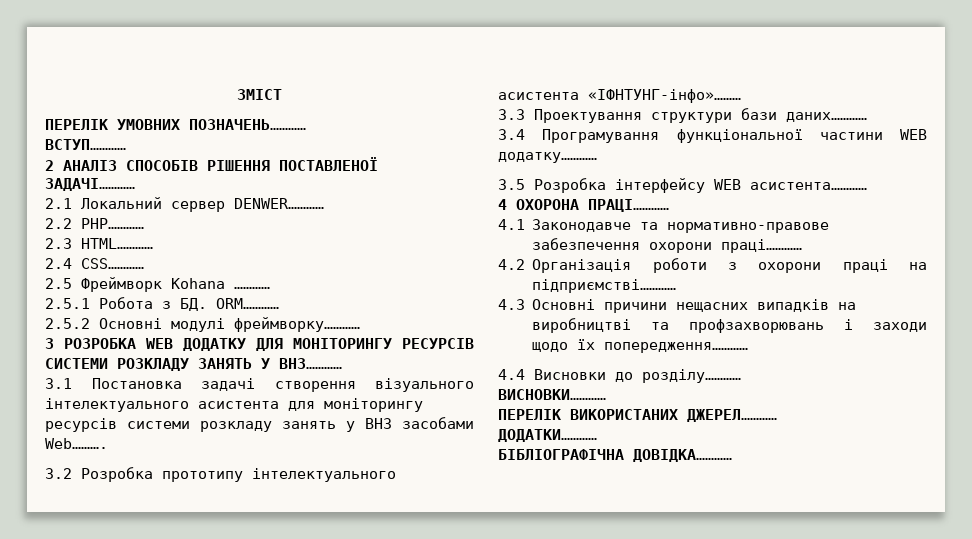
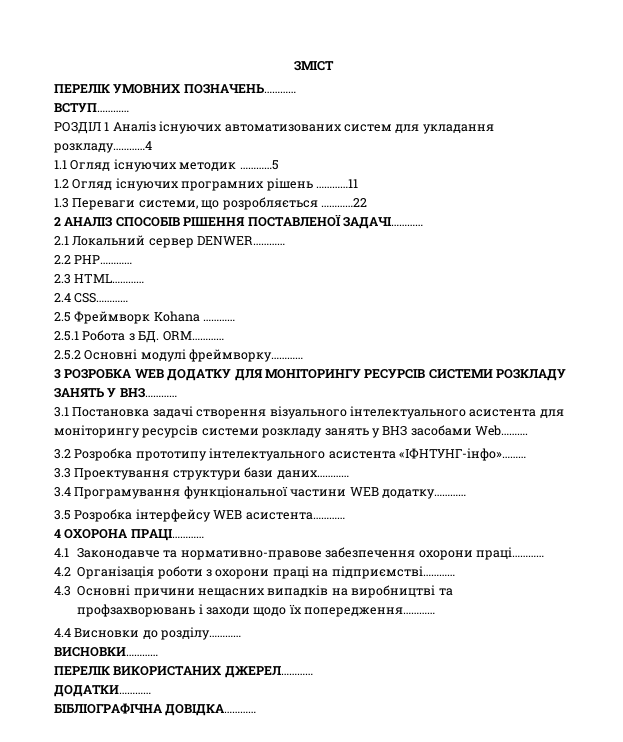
(126, 144) none -> [54,121,494,134] [54,141,152,153] [54,159,279,172] [54,178,358,191] [54,197,367,210] // РОЗДІЛ 1 Аналіз існуючих автоматизованих систем для укладання розкладу…………4 // 1.1 Огляд існуючих методик …………5 // 1.2 Огляд існуючих програмних рішень …………11 // 1.3 Переваги системи, що розробляється …………22

